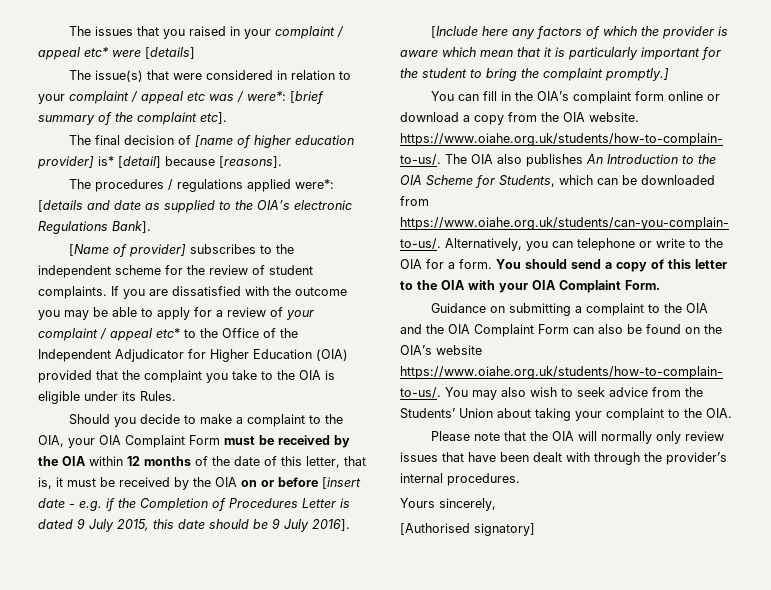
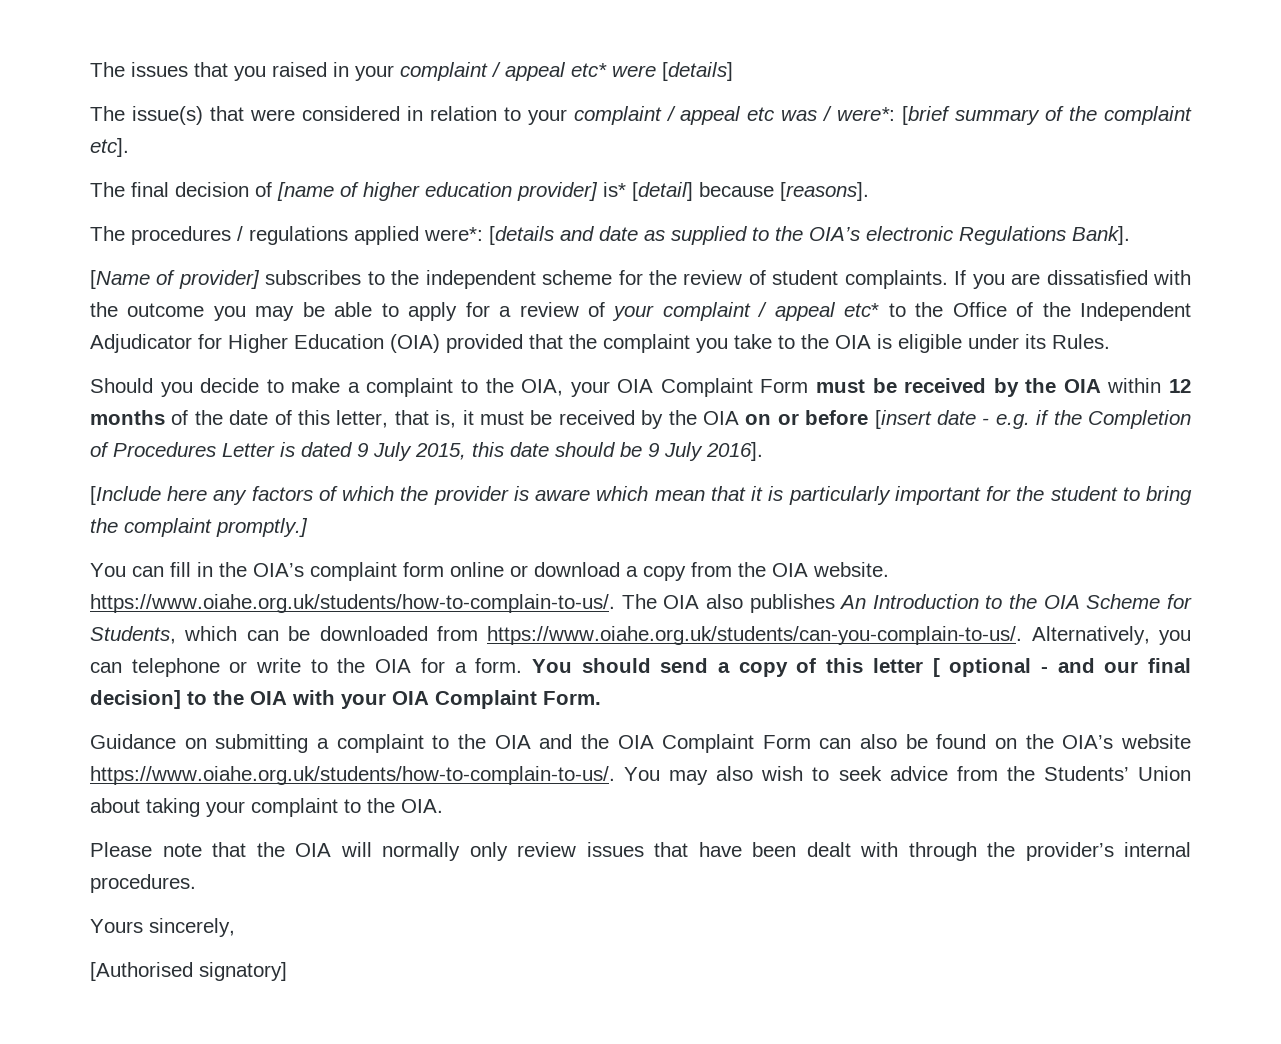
(727, 264) none -> [932,658,1191,677] [90,690,181,709] [ optional - and our final decision]

